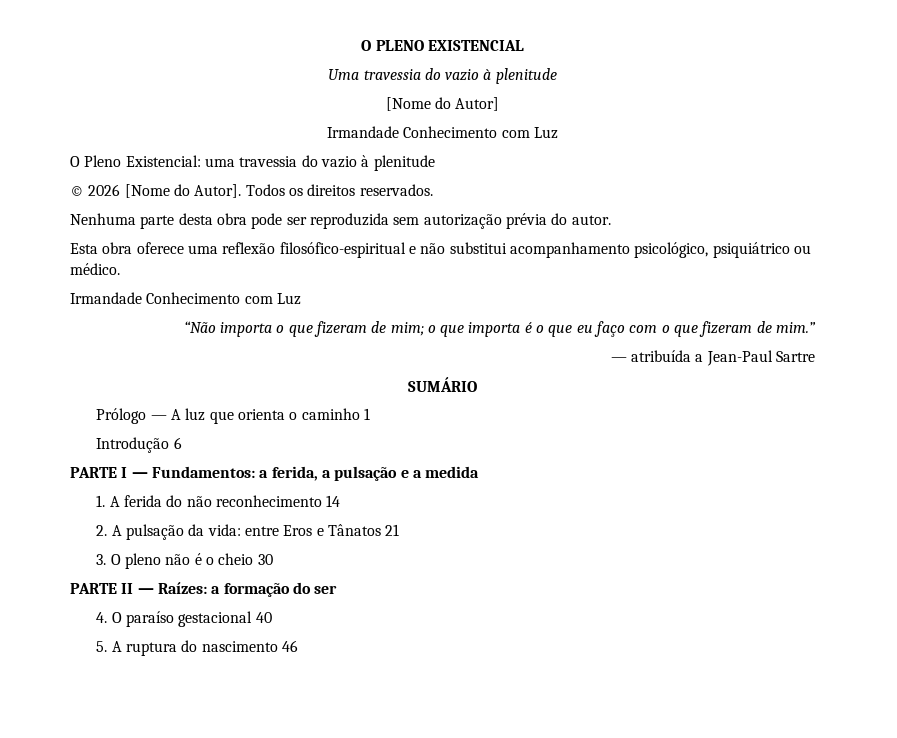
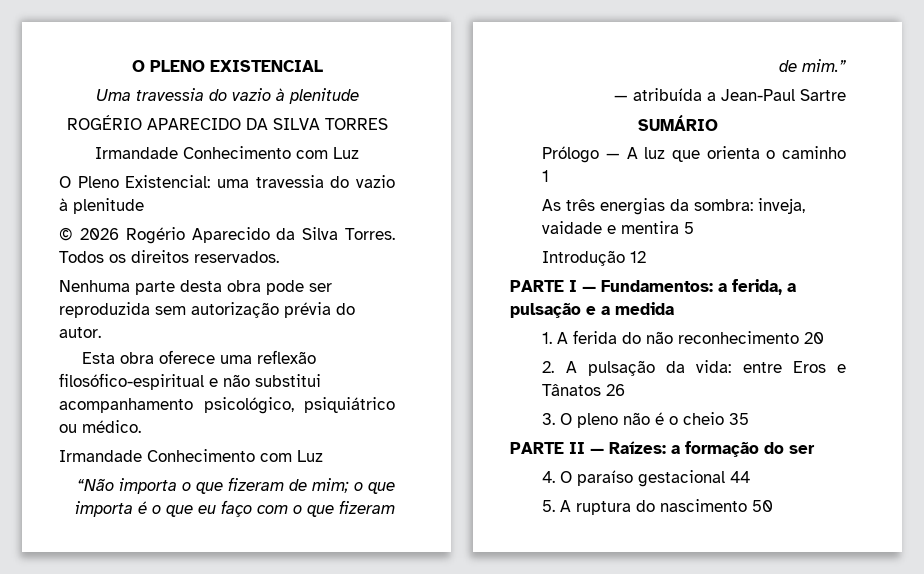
[385,97,500,111] [Nome do Autor] -> [66,115,388,130] ROGÉRIO APARECIDO DA SILVA TORRES
[124,184,242,198] [Nome do Autor]. -> [125,227,395,244] Rogério Aparecido da Silva Torres.
(370, 414) none -> [542,198,806,215] [542,221,695,234] // As três energias da sombra: inveja, vaidade e mentira 5
[173,437,182,449] 6 -> [630,251,647,263] 12
[326,495,341,507] 14 -> [804,332,825,344] 20
[385,524,400,536] 21 -> [606,384,626,396] 26
[257,554,273,565] 30 -> [729,413,750,425] 35
[255,612,272,623] 40 -> [730,471,751,483] 44
[281,640,298,652] 46 -> [752,500,774,512] 50

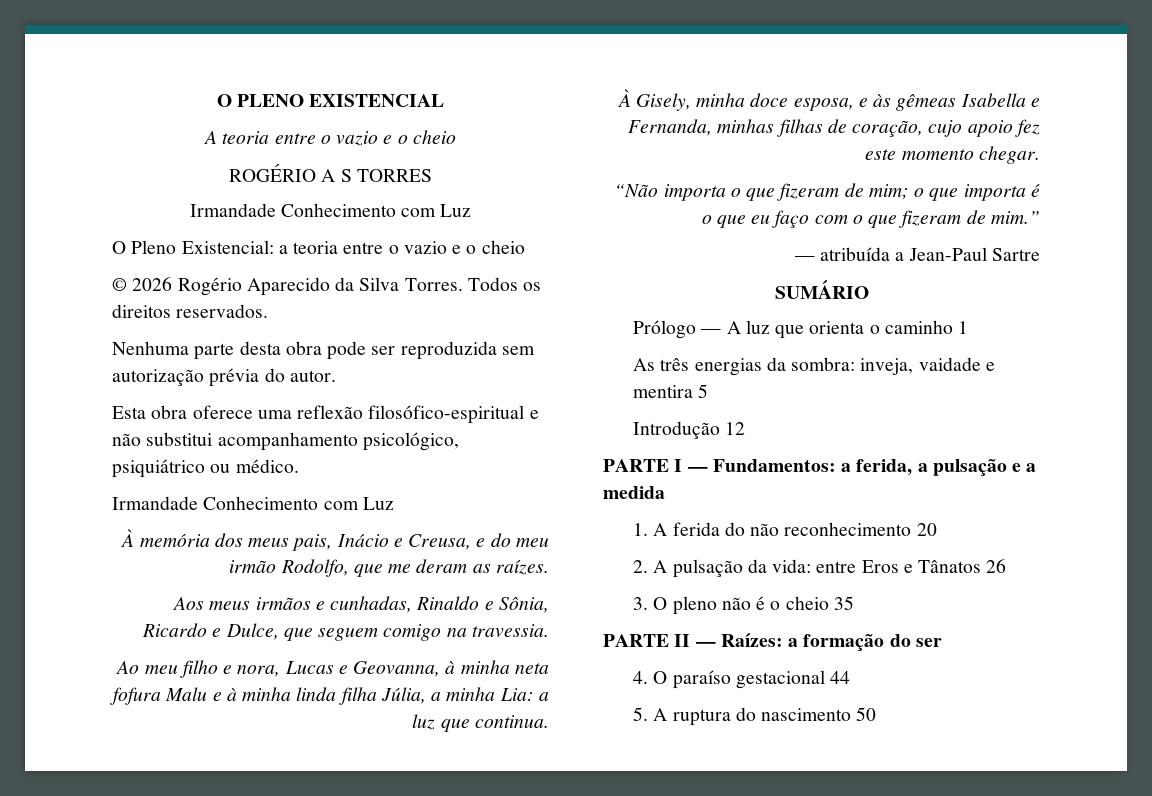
[95,88,359,104] [66,115,320,130] Uma travessia do vazio à plenitude // ROGÉRIO APARECIDO DA SILVA -> [204,130,456,146] [229,163,352,182] A teoria entre o vazio e o cheio // ROGÉRIO A S
[217,175,395,188] [59,198,144,214] uma travessia do vazio à plenitude -> [278,240,525,254] a teoria entre o vazio e o cheio
(323, 456) none -> [121,529,549,551] [229,559,549,577] [173,596,549,613] [142,623,549,641] [116,660,549,678] [110,687,549,705] [412,714,549,732] [617,89,1040,111] [628,119,1040,137] [865,146,1040,164] // À memória dos meus pais, Inácio e Creusa, e do meu irmão Rodolfo, que me deram as raízes. // Aos meus irmãos e cunhadas, Rinaldo e Sônia, Ricardo e Dulce, que seguem comigo na travessia. // Ao meu filho e nora, Lucas e Geovanna, à minha neta fofura Malu e à minha linda filha Júlia, a minha Lia: a luz que continua. // À Gisely, minha doce esposa, e às gêmeas Isabella e Fernanda, minhas filhas de coração, cujo apoio fez este momento chegar.

